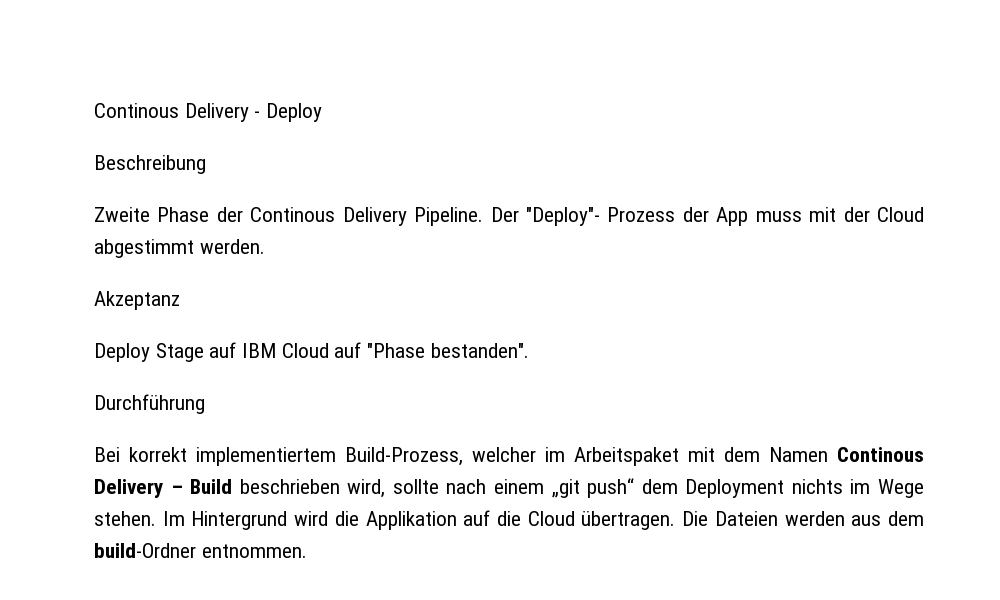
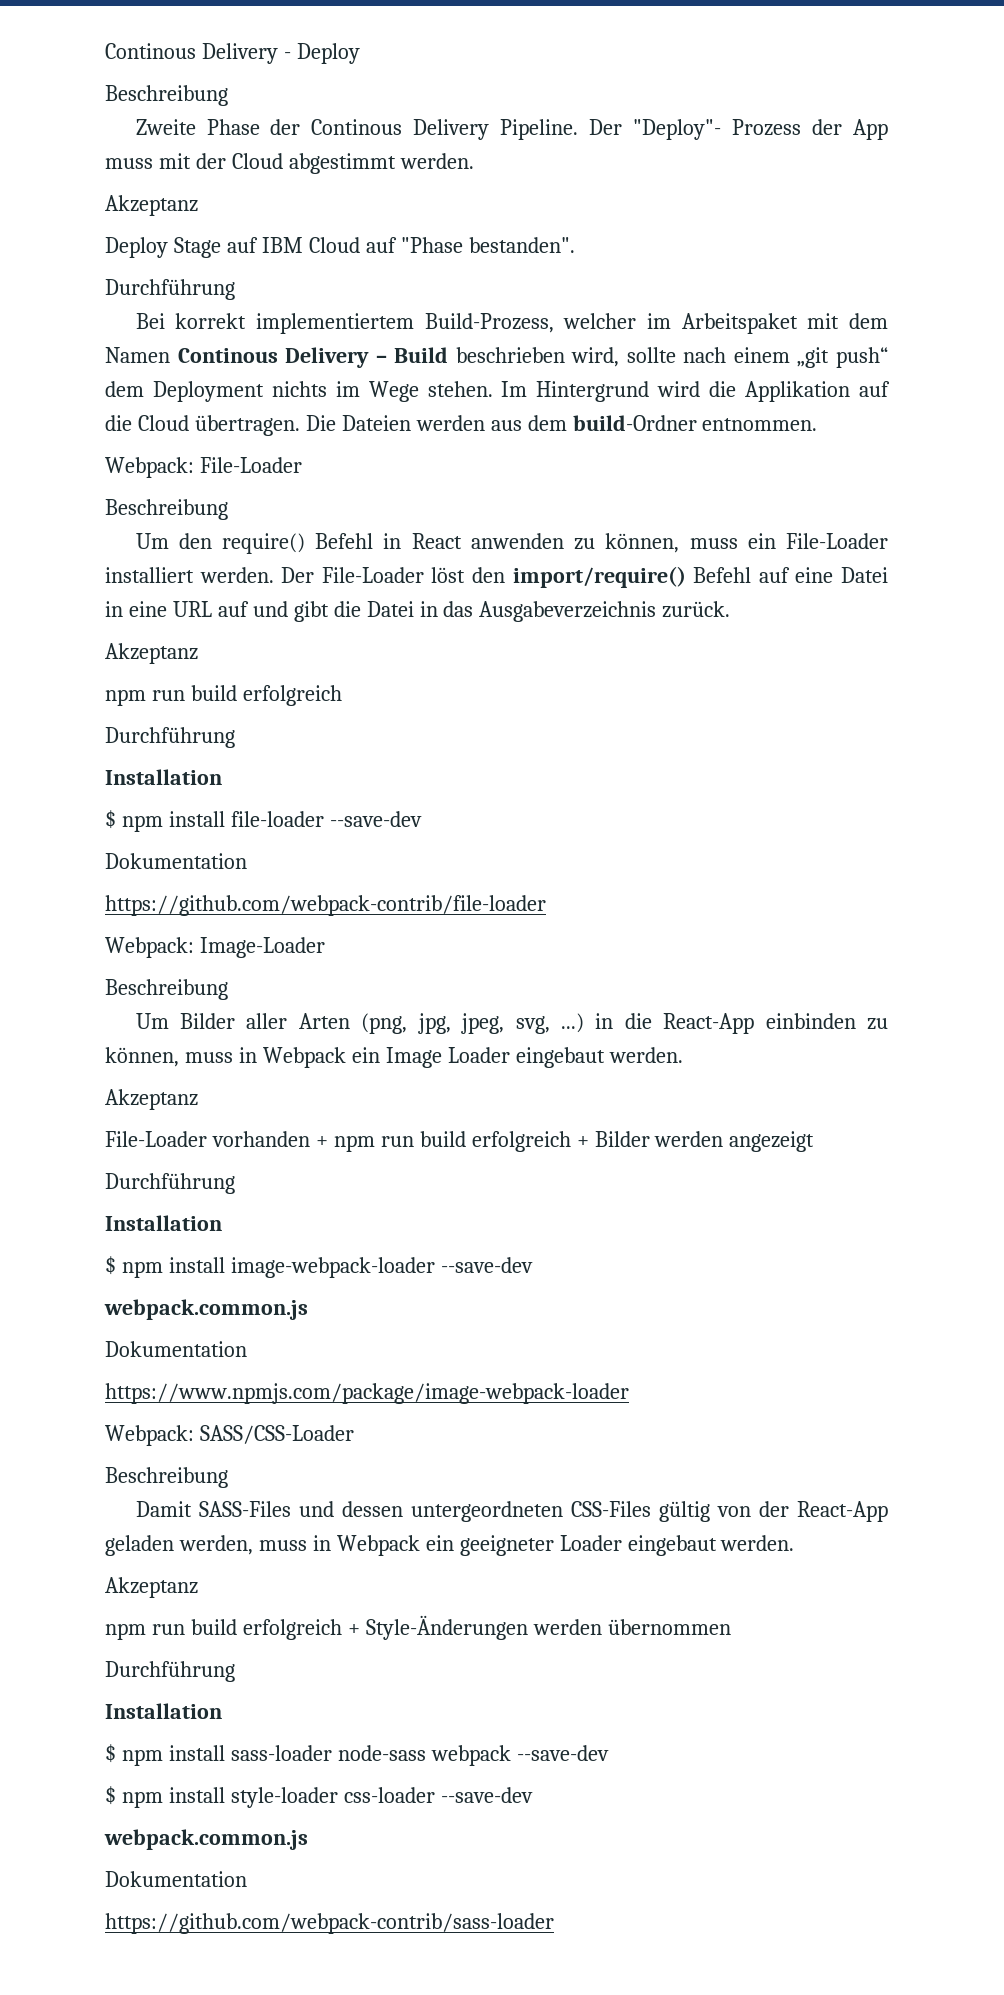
(307, 551) none -> [105,457,302,478] [105,499,228,520] [135,533,889,554] [105,566,889,588] [105,601,731,622] [105,643,198,664] [105,685,342,706] [105,727,235,748] [105,769,222,785] [105,810,422,832] [105,853,247,869] [105,895,546,916] [105,937,325,958] [105,979,228,1000] [135,1013,889,1034] [105,1047,683,1068] [105,1089,198,1110] [105,1131,815,1152] [105,1173,235,1194] [105,1215,222,1231] [105,1256,533,1278] [104,1299,308,1320] [105,1341,247,1357] [105,1383,629,1404] [105,1425,354,1446] [105,1467,228,1488] [135,1501,889,1522] [105,1535,795,1556] [105,1577,198,1598] [105,1615,731,1640] [105,1661,235,1682] [105,1703,222,1719] [105,1744,609,1766] [105,1786,533,1808] [104,1829,308,1850] [105,1871,247,1887] [105,1913,554,1934] // Webpack: File-Loader // Beschreibung // Um den require() Befehl in React anwenden zu können, muss ein File-Loader installiert werden. Der File-Loader löst den import/require() Befehl auf eine Datei in eine URL auf und gibt die Datei in das Ausgabeverzeichnis zurück. // Akzeptanz // npm run build erfolgreich // Durchführung // Installation // $ npm install file-loader --save-dev // Dokumentation // https://github.com/webpack-contrib/file-loader // Webpack: Image-Loader // Beschreibung // Um Bilder aller Arten (png, jpg, jpeg, svg, ...) in die React-App einbinden zu können, muss in Webpack ein Image Loader eingebaut werden. // Akzeptanz // File-Loader vorhanden + npm run build erfolgreich + Bilder werden angezeigt // Durchführung // Installation // $ npm install image-webpack-loader --save-dev // webpack.common.js // Dokumentation // https://www.npmjs.com/package/image-webpack-loader // Webpack: SASS/CSS-Loader // Beschreibung // Damit SASS-Files und dessen untergeordneten CSS-Files gültig von der React-App geladen werden, muss in Webpack ein geeigneter Loader eingebaut werden. // Akzeptanz // npm run build erfolgreich + Style-Änderungen werden übernommen // Durchführung // Installation // $ npm install sass-loader node-sass webpack --save-dev // $ npm install style-loader css-loader --save-dev // webpack.common.js // Dokumentation // https://github.com/webpack-contrib/sass-loader

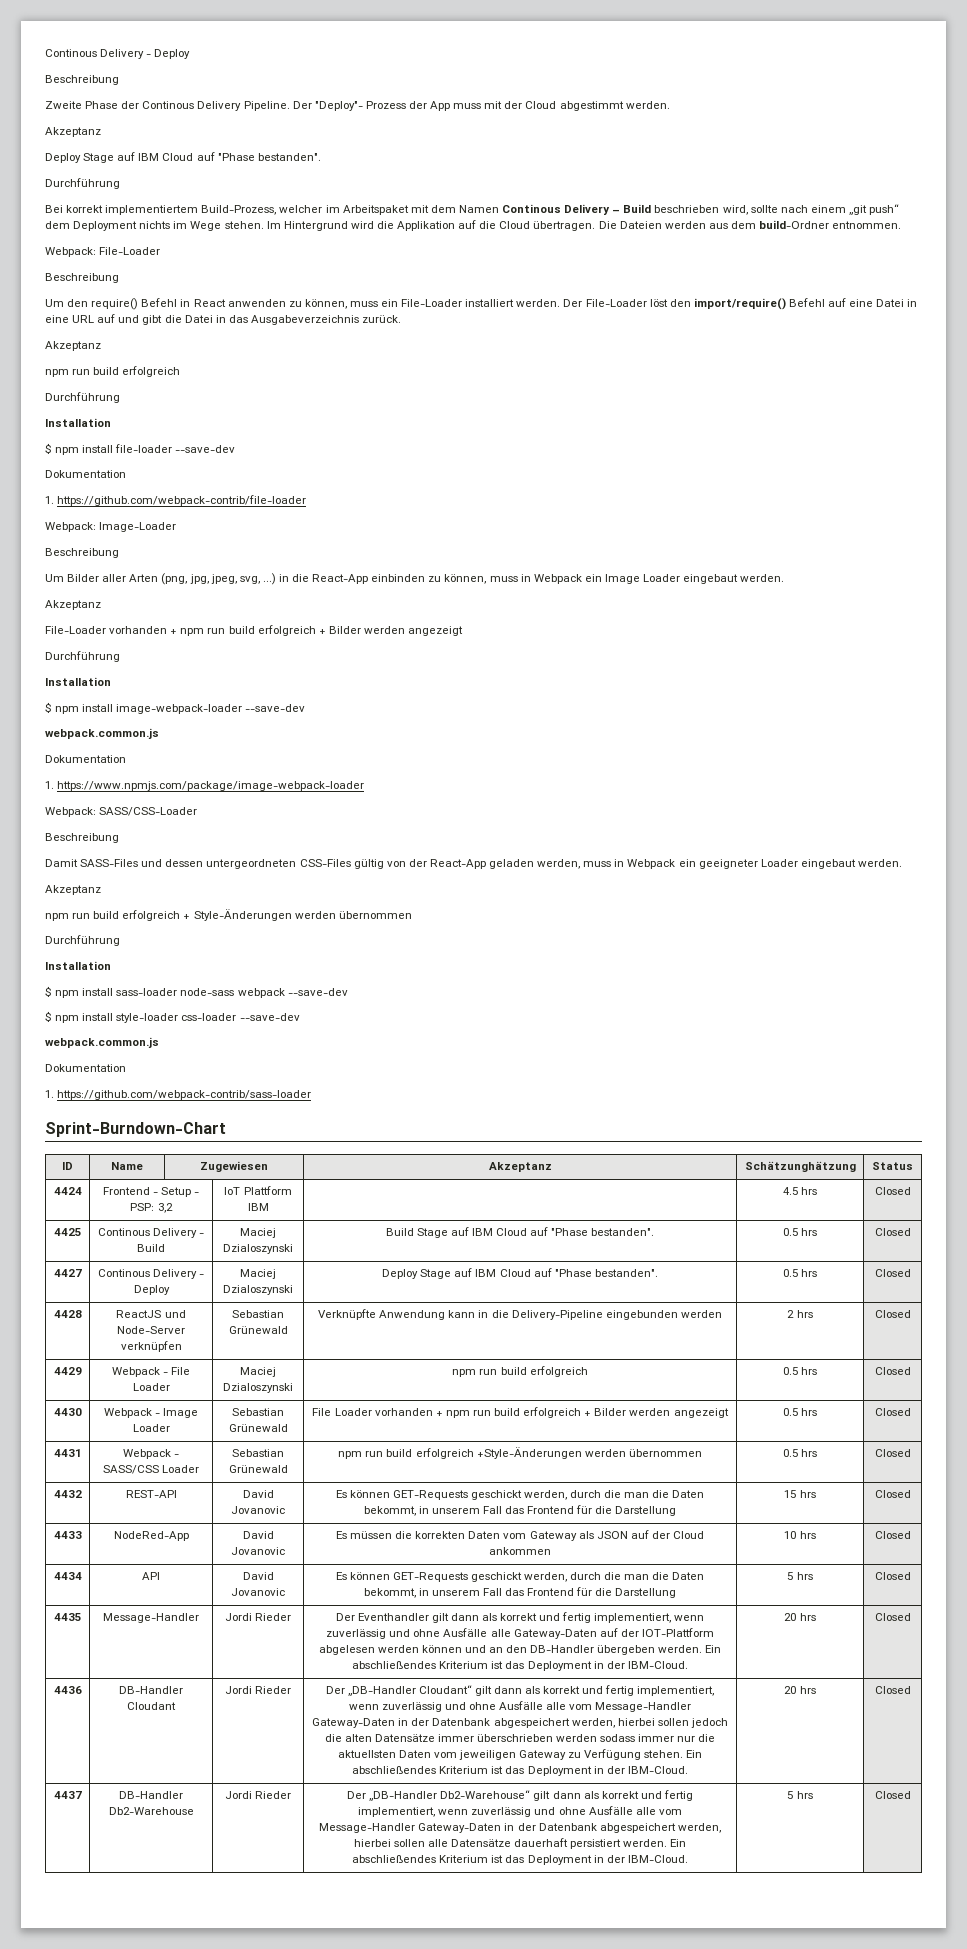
(247, 861) none -> [45,496,54,504] 1.
(247, 1349) none -> [45,781,54,789] 1.
(247, 1879) none -> [45,1090,54,1098] 1.
(554, 1923) none -> [45,1122,226,1137] [62,1162,73,1170] [111,1162,143,1170] [199,1161,268,1172] [488,1162,552,1172] [744,1161,856,1172] [872,1162,913,1170] [53,1187,82,1195] [102,1187,200,1197] [130,1203,173,1213] [224,1186,292,1195] [247,1203,269,1211] [782,1187,818,1195] [874,1187,911,1195] [53,1228,82,1236] [97,1228,205,1238] [137,1244,165,1252] [239,1228,276,1238] [222,1244,293,1254] [385,1227,655,1238] [782,1228,818,1236] [874,1228,911,1236] [53,1269,82,1277] [97,1269,205,1279] [133,1285,170,1295] [239,1269,276,1279] [222,1285,293,1295] [382,1268,658,1279] [782,1269,818,1277] [874,1269,911,1277] [53,1310,82,1318] [116,1310,186,1318] [117,1326,185,1334] [120,1341,182,1352] [231,1310,284,1318] [228,1326,288,1334] [318,1309,722,1320] [787,1310,813,1318] [874,1310,911,1318] [53,1367,82,1375] [111,1367,191,1377] [132,1383,170,1391] [239,1367,276,1377] [222,1383,293,1393] [452,1366,588,1377] [782,1367,818,1375] [874,1367,911,1375] [53,1408,82,1416] [103,1408,199,1418] [132,1424,170,1432] [231,1408,284,1416] [228,1424,288,1432] [312,1407,729,1418] [782,1408,818,1416] [874,1408,911,1416] [53,1449,82,1457] [122,1449,180,1459] [102,1465,200,1474] [231,1449,284,1457] [228,1465,288,1473] [338,1447,702,1459] [782,1449,818,1457] [874,1449,911,1457] [53,1490,82,1498] [125,1490,177,1498] [242,1490,274,1498] [230,1506,285,1514] [335,1490,705,1500] [363,1505,677,1516] [784,1490,816,1498] [874,1490,911,1498] [53,1531,82,1539] [113,1531,189,1541] [242,1531,274,1539] [230,1547,285,1555] [335,1530,705,1541] [489,1547,551,1555] [784,1531,816,1539] [874,1531,911,1539] [53,1572,82,1580] [142,1572,160,1580] [242,1572,274,1580] [230,1588,285,1596] [335,1572,705,1582] [363,1587,677,1598] [787,1572,813,1580] [874,1572,911,1580] [53,1613,82,1621] [103,1613,199,1623] [224,1613,292,1621] [335,1612,705,1623] [326,1628,714,1639] [318,1645,722,1655] [352,1661,688,1671] [784,1613,816,1621] [874,1613,911,1621] [53,1686,82,1694] [119,1686,183,1694] [127,1702,176,1710] [224,1686,292,1694] [325,1685,715,1696] [348,1701,692,1712] [312,1718,728,1728] [324,1734,716,1742] [337,1749,703,1760] [352,1766,688,1776] [784,1686,816,1694] [874,1686,911,1694] [53,1791,82,1799] [119,1791,183,1799] [108,1807,194,1815] [224,1791,292,1799] [347,1790,693,1801] [358,1806,682,1817] [319,1823,721,1833] [353,1838,687,1849] [352,1855,688,1865] [787,1791,813,1799] [874,1791,911,1799] // Sprint-Burndown-Chart // ID | Name | Zugewiesen | Akzeptanz | Schätzunghätzung | Status // 4424 | Frontend - Setup - PSP: 3,2 | IoT Plattform IBM | | 4.5 hrs | Closed // 4425 | Continous Delivery - Build | Maciej Dzialoszynski | Build Stage auf IBM Cloud auf "Phase bestanden". | 0.5 hrs | Closed // 4427 | Continous Delivery - Deploy | Maciej Dzialoszynski | Deploy Stage auf IBM Cloud auf "Phase bestanden". | 0.5 hrs | Closed // 4428 | ReactJS und Node-Server verknüpfen | Sebastian Grünewald | Verknüpfte Anwendung kann in die Delivery-Pipeline eingebunden werden | 2 hrs | Closed // 4429 | Webpack - File Loader | Maciej Dzialoszynski | npm run build erfolgreich | 0.5 hrs | Closed // 4430 | Webpack - Image Loader | Sebastian Grünewald | File Loader vorhanden + npm run build erfolgreich + Bilder werden angezeigt | 0.5 hrs | Closed // 4431 | Webpack - SASS/CSS Loader | Sebastian Grünewald | npm run build erfolgreich +Style-Änderungen werden übernommen | 0.5 hrs | Closed // 4432 | REST-API | David Jovanovic | Es können GET-Requests geschickt werden, durch die man die Daten bekommt, in unserem Fall das Frontend für die Darstellung | 15 hrs | Closed // 4433 | NodeRed-App | David Jovanovic | Es müssen die korrekten Daten vom Gateway als JSON auf der Cloud ankommen | 10 hrs | Closed // 4434 | API | David Jovanovic | Es können GET-Requests geschickt werden, durch die man die Daten bekommt, in unserem Fall das Frontend für die Darstellung | 5 hrs | Closed // 4435 | Message-Handler | Jordi Rieder | Der Eventhandler gilt dann als korrekt und fertig implementiert, wenn zuverlässig und ohne Ausfälle alle Gateway-Daten auf der IOT-Plattform abgelesen werden können und an den DB-Handler übergeben werden. Ein abschließendes Kriterium ist das Deployment in der IBM-Cloud. | 20 hrs | Closed // 4436 | DB-Handler Cloudant | Jordi Rieder | Der „DB-Handler Cloudant“ gilt dann als korrekt und fertig implementiert, wenn zuverlässig und ohne Ausfälle alle vom Message-Handler Gateway-Daten in der Datenbank abgespeichert werden, hierbei sollen jedoch die alten Datensätze immer überschrieben werden sodass immer nur die aktuellsten Daten vom jeweiligen Gateway zu Verfügung stehen. Ein abschließendes Kriterium ist das Deployment in der IBM-Cloud. | 20 hrs | Closed // 4437 | DB-Handler Db2-Warehouse | Jordi Rieder | Der „DB-Handler Db2-Warehouse“ gilt dann als korrekt und fertig implementiert, wenn zuverlässig und ohne Ausfälle alle vom Message-Handler Gateway-Daten in der Datenbank abgespeichert werden, hierbei sollen alle Datensätze dauerhaft persistiert werden. Ein abschließendes Kriterium ist das Deployment in der IBM-Cloud. | 5 hrs | Closed

